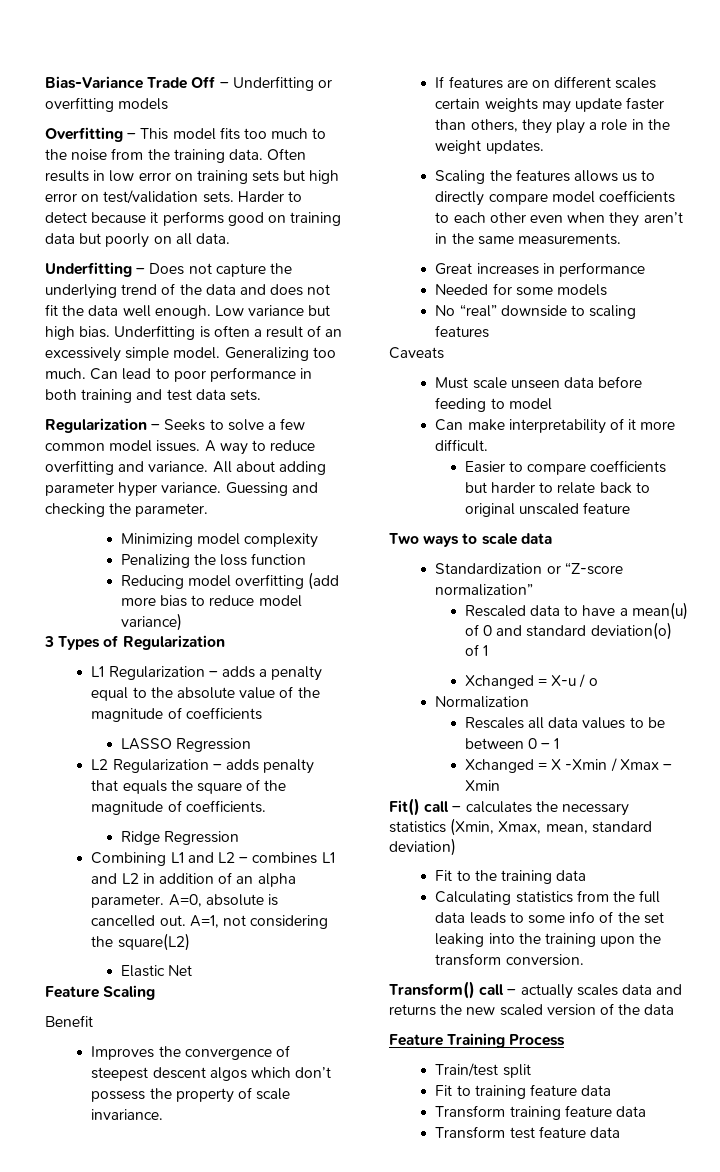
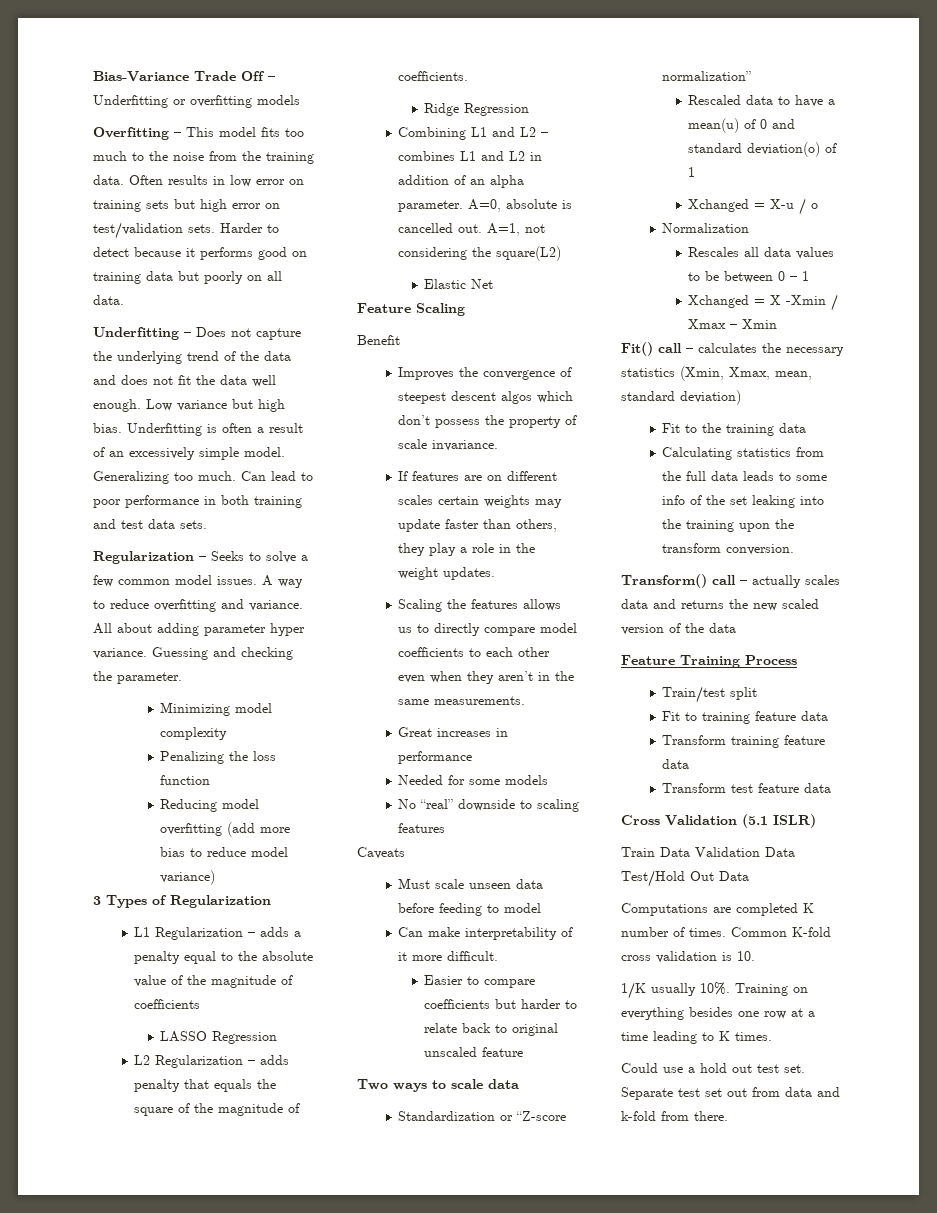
(620, 1132) none -> [621,814,816,828] [621,847,795,857] [621,870,749,887] [621,903,814,916] [621,927,831,937] [621,951,755,963] [621,982,808,999] [621,1007,815,1020] [621,1031,772,1044] [621,1063,805,1073] [621,1087,840,1100] [621,1111,728,1121] // Cross Validation (5.1 ISLR) // Train Data Validation Data Test/Hold Out Data // Computations are completed K number of times. Common K-fold cross validation is 10. // 1/K usually 10%. Training on everything besides one row at a time leading to K times. // Could use a hold out test set. Separate test set out from data and k-fold from there.

